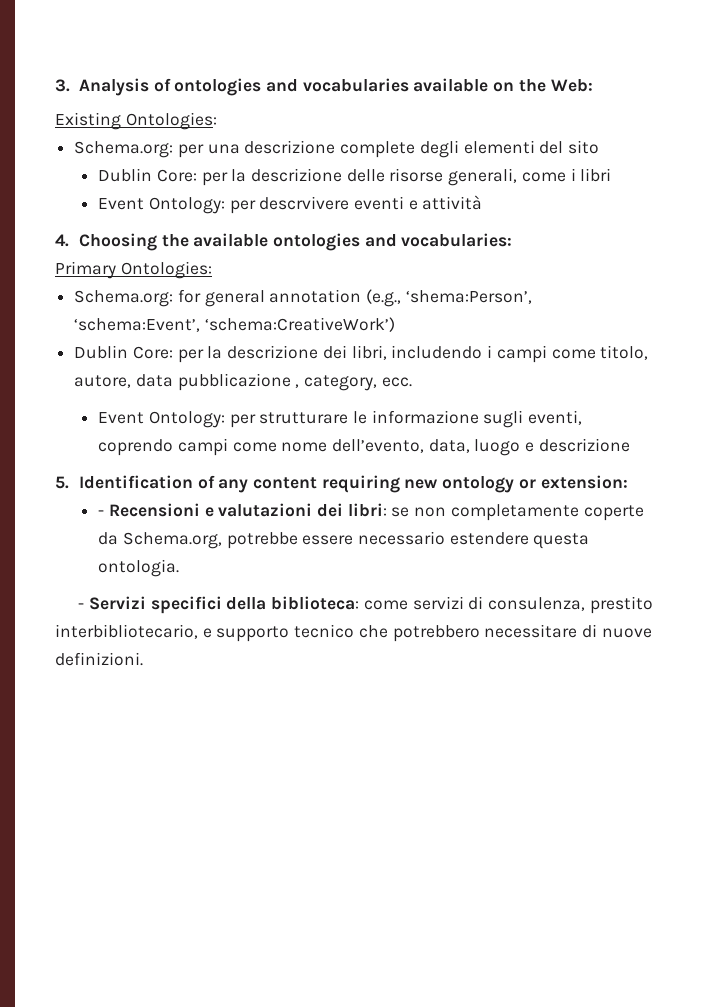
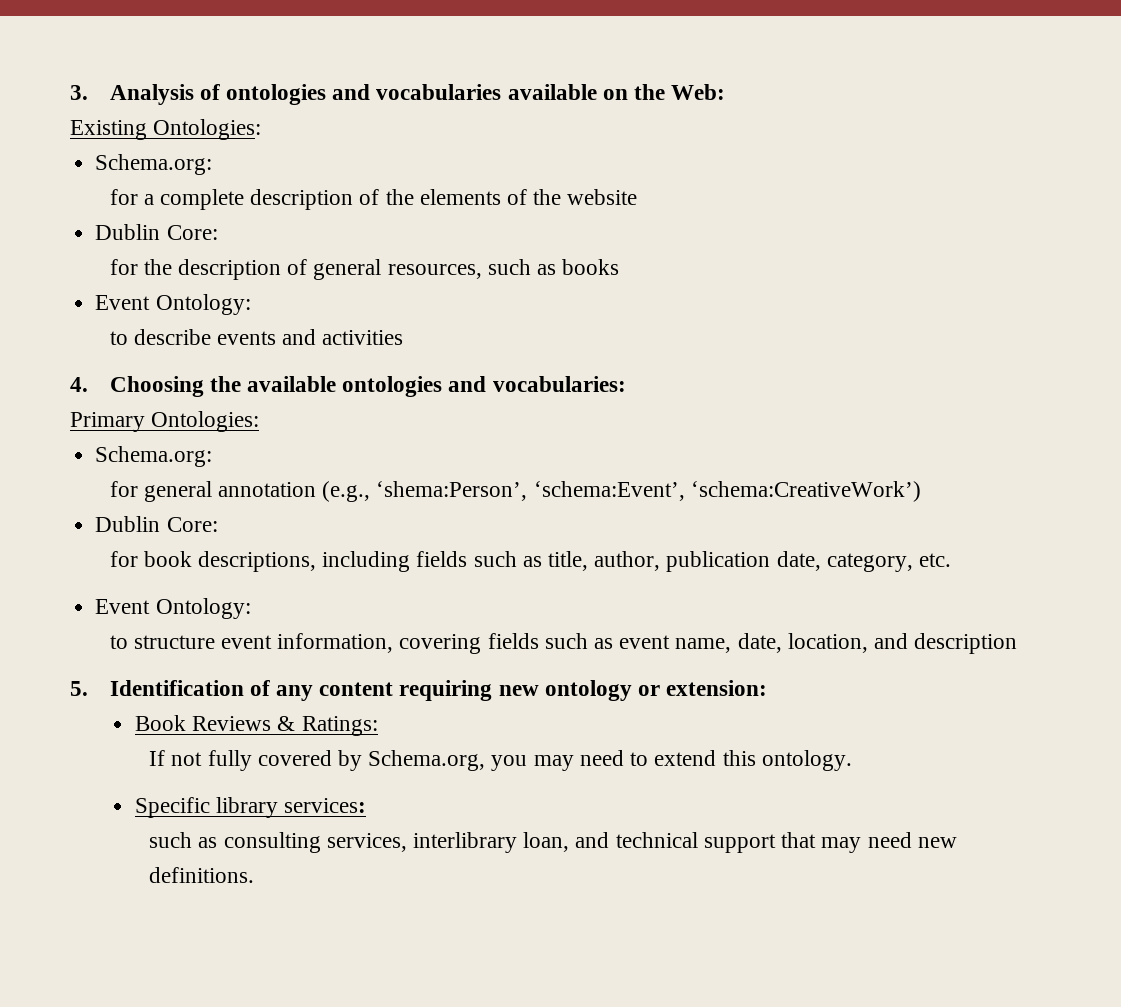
[177,140,600,158] [98,168,612,186] [98,195,483,214] per una descrizione complete degli elementi del sito // Dublin Core: per la descrizione delle risorse generali, come i libri // Event Ontology: per descrvivere eventi e attività -> [109,189,638,210] [95,224,218,240] [109,259,620,280] [95,294,251,315] [109,329,404,345] // for a complete description of the elements of the website // Dublin Core: // for the description of general resources, such as books // Event Ontology: // to describe events and activities
(174, 298) none -> (213, 456) //
[177,345,649,363] [74,373,412,391] [98,410,583,428] [98,438,630,456] per la descrizione dei libri, includendo i campi come titolo, autore, data pubblicazione , category, ecc. // Event Ontology: per strutturare le informazione sugli eventi, coprendo campi come nome dell’evento, data, luogo e descrizione -> [109,551,952,572] [95,598,251,619] [109,633,1018,654] // for book descriptions, including fields such as title, author, publication date, category, etc. // Event Ontology: // to structure event information, covering fields such as event name, date, location, and description
[98,503,644,521] [98,531,590,549] [98,559,180,577] [78,596,653,614] [55,624,652,642] [55,652,143,666] - Recensioni e valutazioni dei libri: se non completamente coperte da Schema.org, potrebbe essere necessario estendere questa ontologia. // - Servizi specifici della biblioteca: come servizi di consulenza, prestito interbibliotecario, e supporto tecnico che potrebbero necessitare di nuove definizioni. -> [134,715,378,736] [149,750,852,771] [134,797,367,818] [149,832,957,853] [149,867,255,883] Book Reviews & Ratings: // If not fully covered by Schema.org, you may need to extend this ontology. // Specific library services: // such as consulting services, interlibrary loan, and technical support that may need new definitions.

